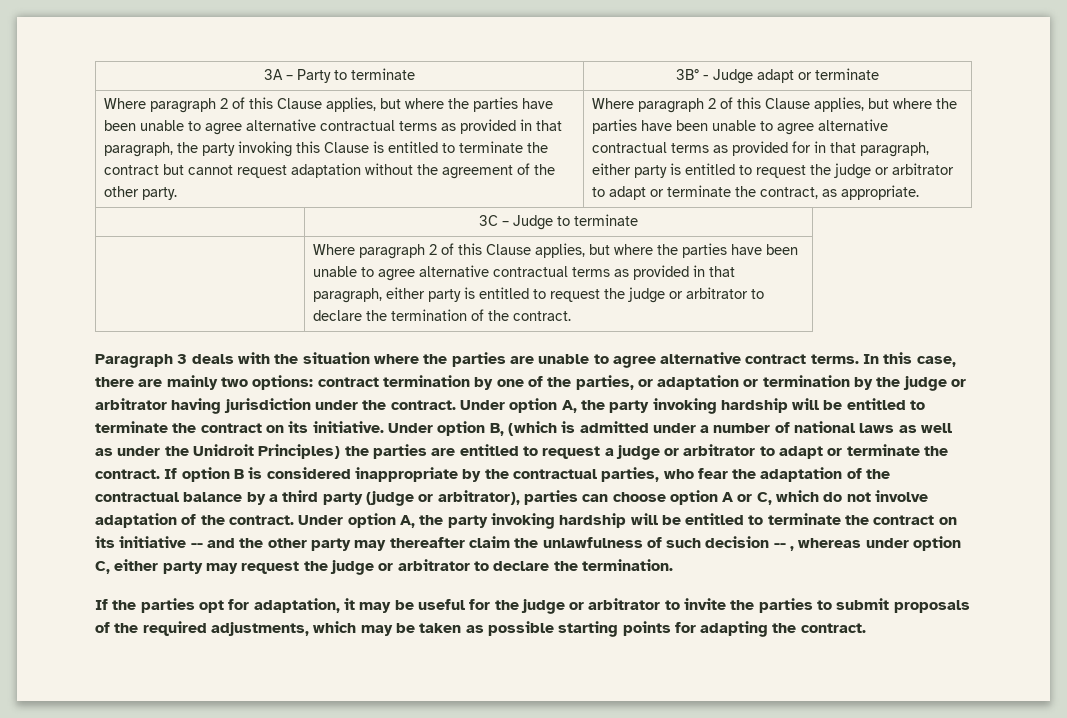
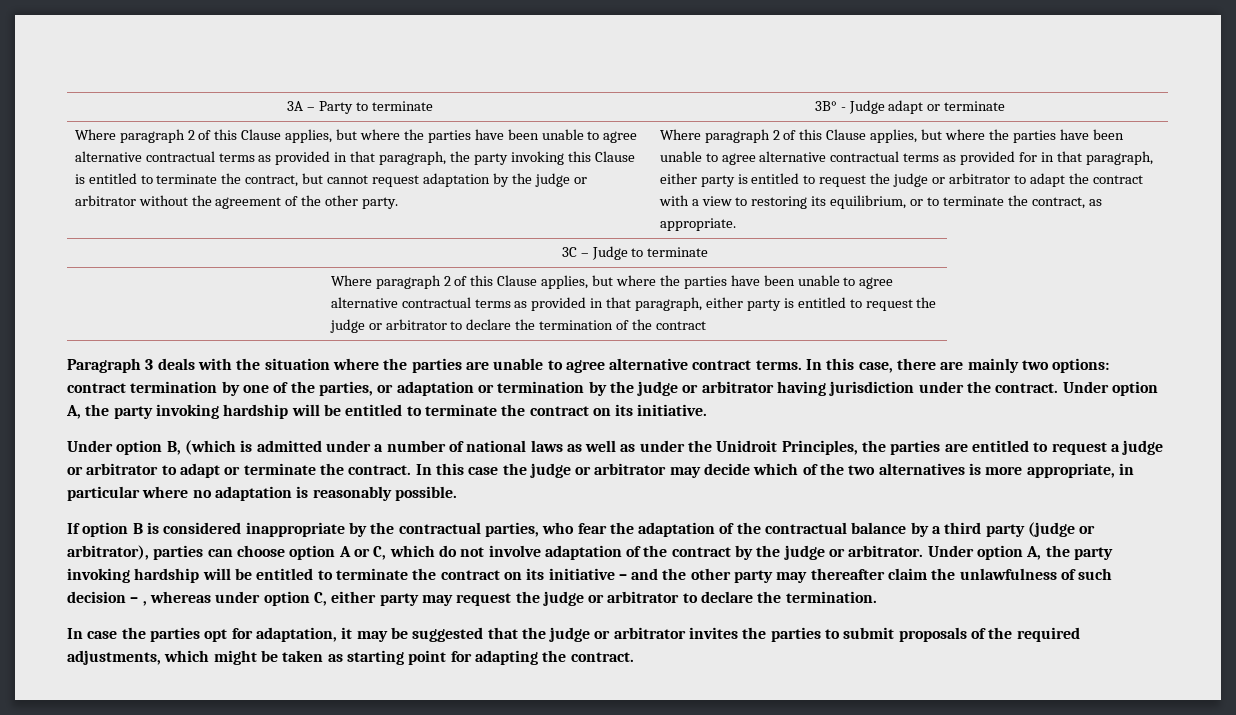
[104,165,160,175] contract -> [245,175,299,187] contract,
(362, 170) none -> [492,173,587,187] [74,195,136,206] by the judge or arbitrator
[650,189,665,197] or -> [1068,173,1143,184] [658,195,940,209] the contract with a view to restoring its equilibrium, or to
[513,311,572,321] contract. -> [655,321,706,330] contract
(384, 427) none -> (708, 410) //
[258,444,341,459] Principles) -> [781,440,858,455] Principles,
(160, 474) none -> [415,463,1135,478] [67,486,457,501] In this case the judge or arbitrator may decide which of the two alternatives is more appropriate, in particular where no adaptation is reasonably possible. //
[228,515,294,525] contract. -> [671,545,924,560] contract by the judge or arbitrator.
[190,543,203,548] -- -> [618,574,627,580] –
[773,543,786,548] -- -> [130,597,139,603] –
[95,599,108,610] If -> [67,628,118,639] In case
[417,598,727,614] useful for the judge or arbitrator to invite -> [412,627,739,642] suggested that the judge or arbitrator invites
[360,625,393,636] may -> [213,650,257,665] might
[487,621,671,637] possible starting points -> [346,650,447,665] starting point

